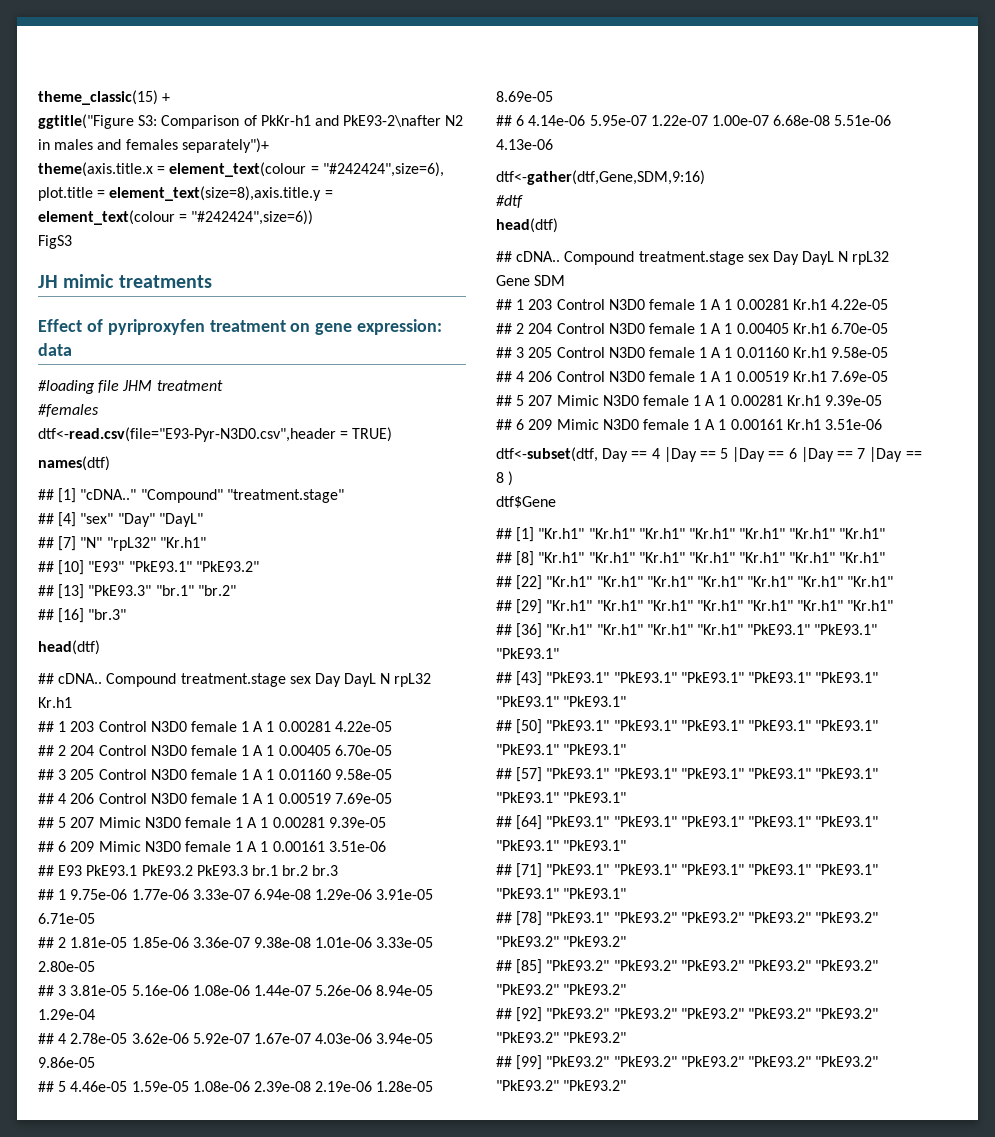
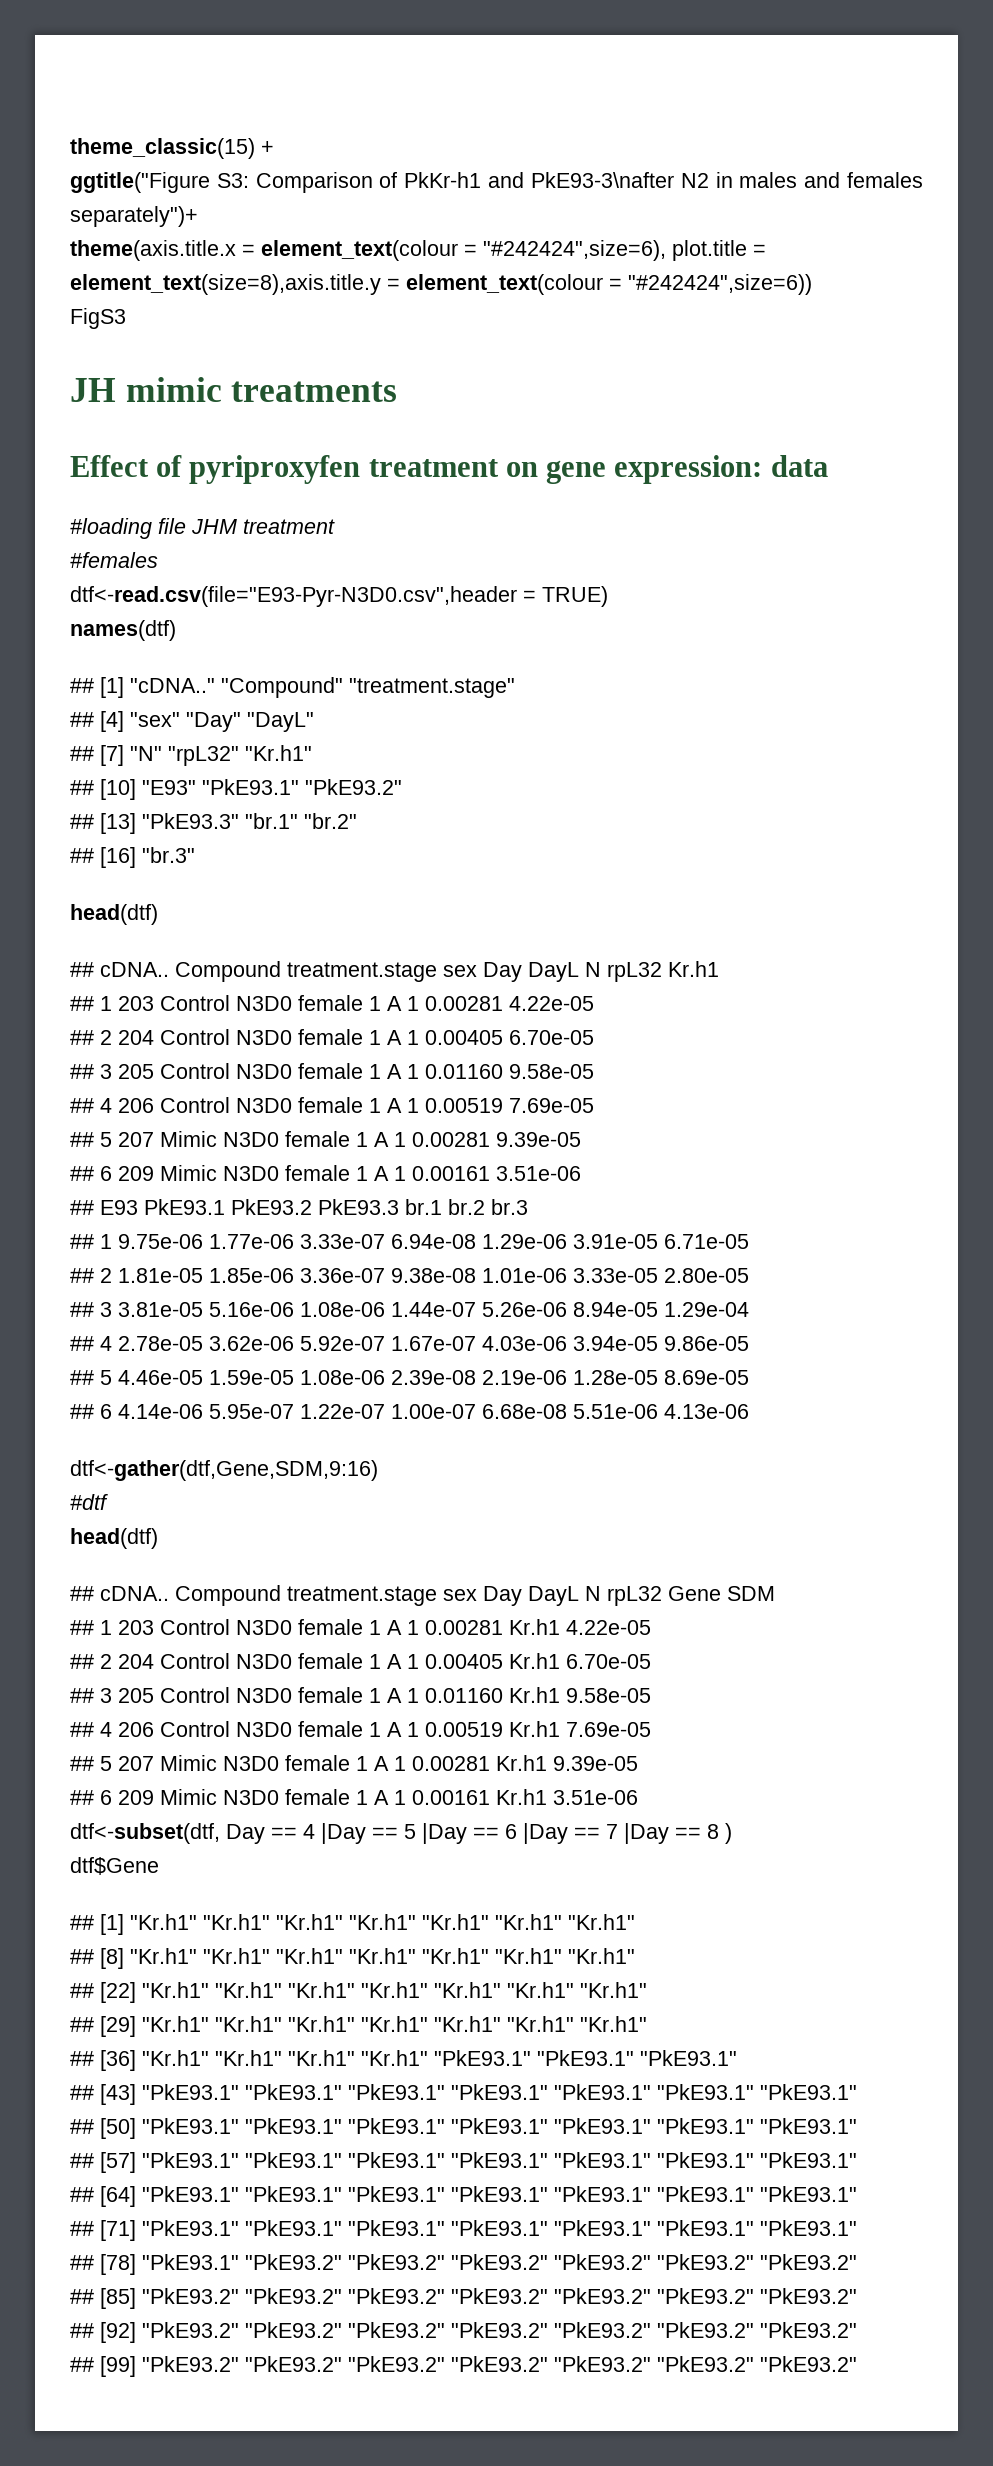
[343,115,442,127] PkE93-2\nafter -> [530,172,674,188] PkE93-3\nafter

